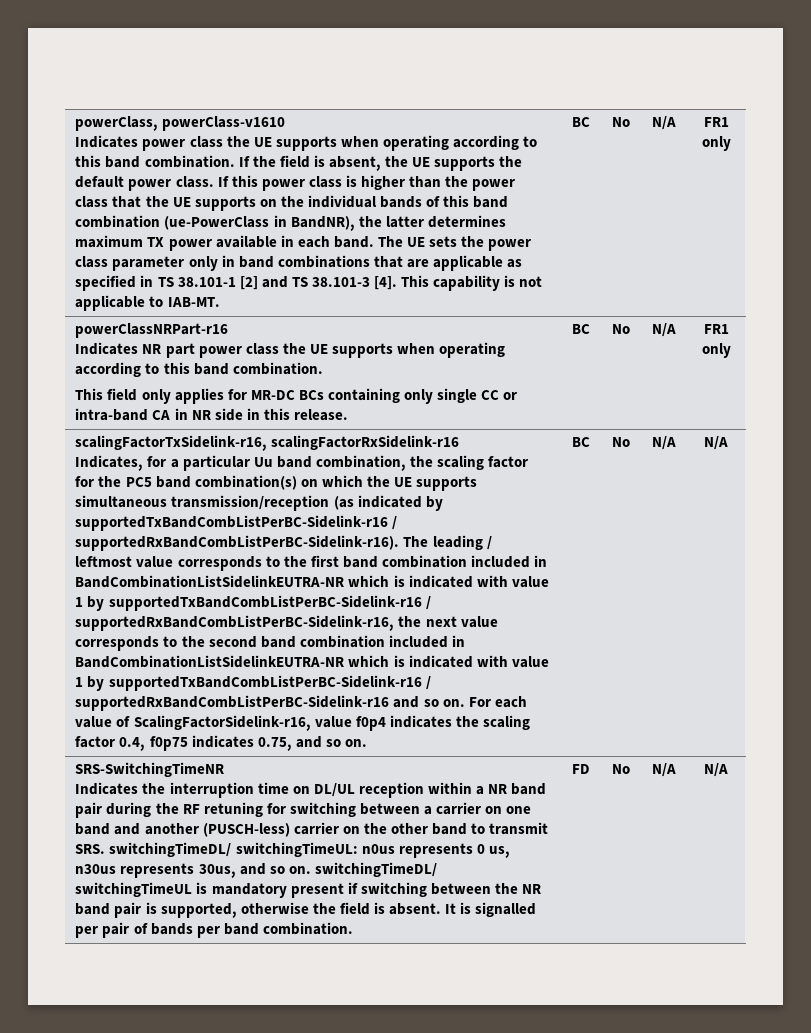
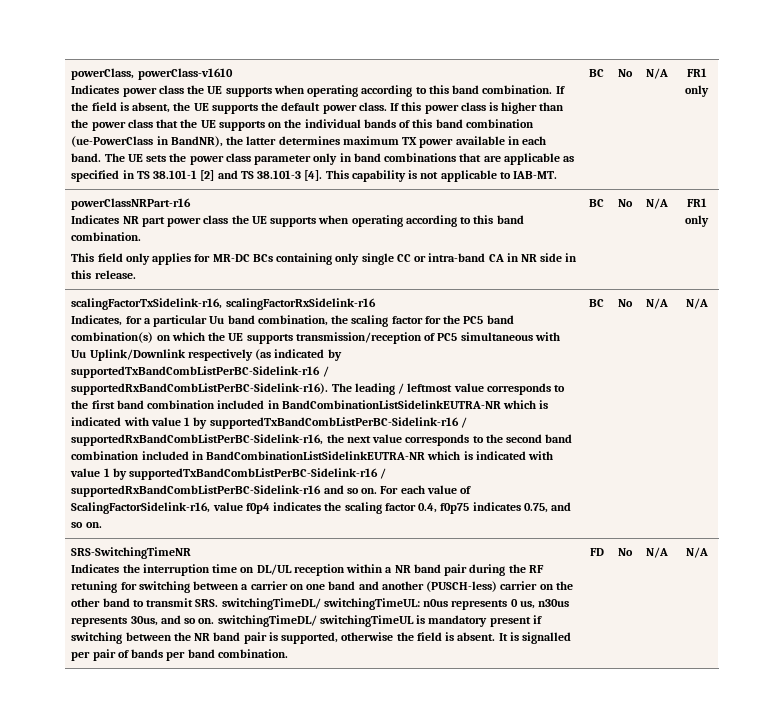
[75,495,330,511] simultaneous transmission/reception -> [295,332,560,344] [71,349,253,361] transmission/reception of PC5 simultaneous with Uu Uplink/Downlink respectively

